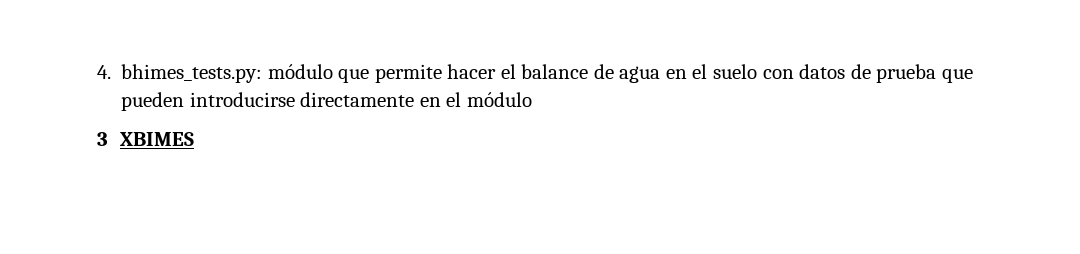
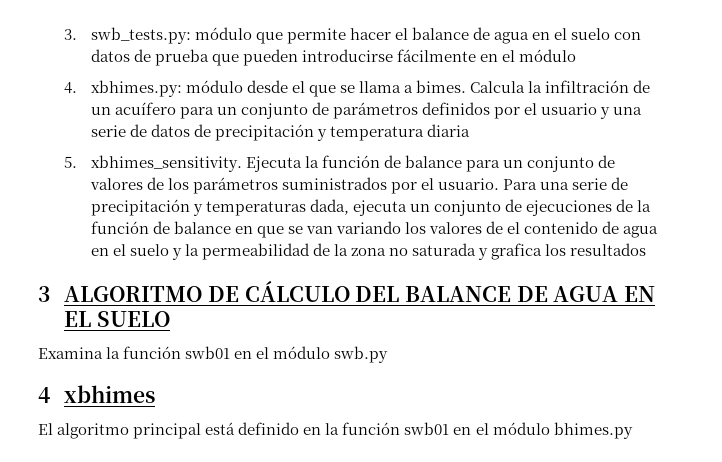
[96,64,263,83] 4. bhimes_tests.py: -> [64,27,191,44] 3. swb_tests.py:
[300,92,415,107] directamente -> [396,49,476,62] fácilmente
[96,132,194,146] 3 XBIMES -> [64,80,651,97] [90,102,643,119] [90,124,471,141] [64,155,616,172] [89,177,629,194] [90,199,652,216] [90,221,659,238] [90,243,647,260] [38,281,656,302] [64,311,171,327] [38,346,389,363] [38,385,156,403] [38,422,633,439] 4. xbhimes.py: módulo desde el que se llama a bimes. Calcula la infiltración de un acuífero para un conjunto de parámetros definidos por el usuario y una serie de datos de precipitación y temperatura diaria // 5. xbhimes_sensitivity. Ejecuta la función de balance para un conjunto de valores de los parámetros suministrados por el usuario. Para una serie de precipitación y temperaturas dada, ejecuta un conjunto de ejecuciones de la función de balance en que se van variando los valores de el contenido de agua en el suelo y la permeabilidad de la zona no saturada y grafica los resultados // 3 ALGORITMO DE CÁLCULO DEL BALANCE DE AGUA EN EL SUELO // Examina la función swb01 en el módulo swb.py // 4 xbhimes // El algoritmo principal está definido en la función swb01 en el módulo bhimes.py

